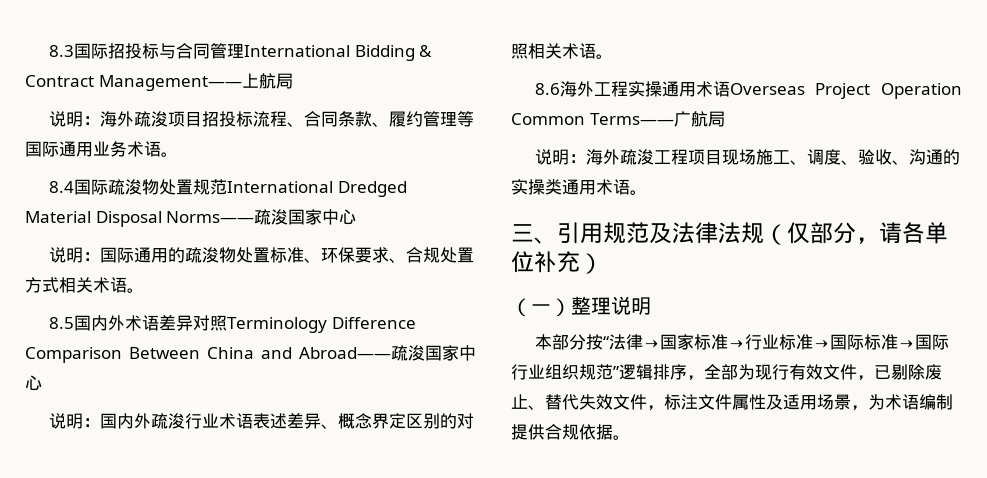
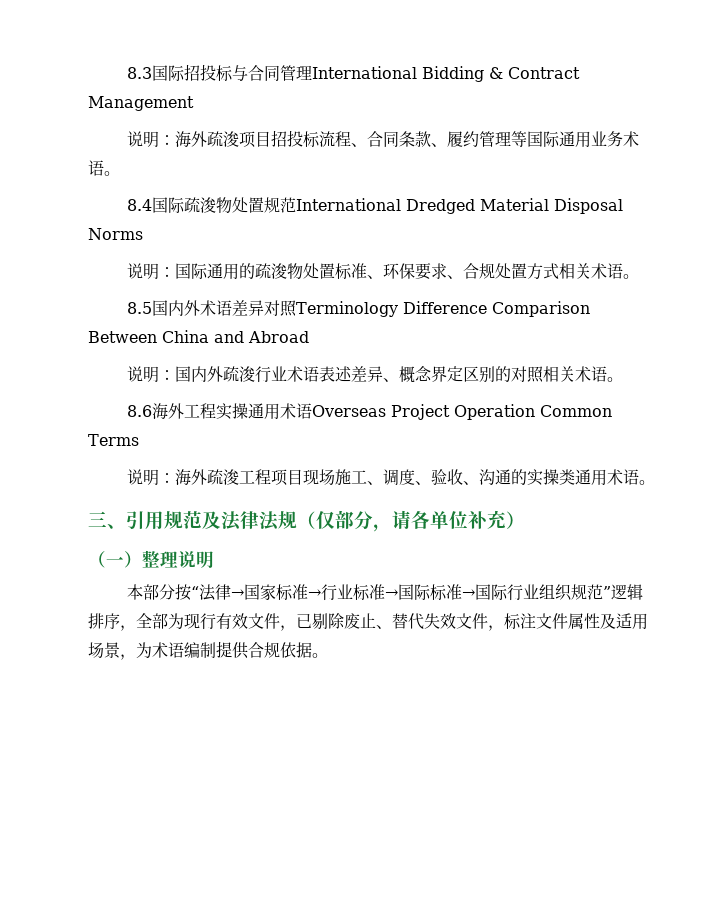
[98,73,293,91] Management——上航局 -> [88,96,194,111] Management
[166,209,357,225] Norms——疏浚国家中心 -> [88,228,143,240] Norms
[299,345,476,361] [25,375,42,391] Abroad——疏浚国家中心 -> [248,331,309,343] Abroad
[589,111,725,127] Terms——广航局 -> [88,434,139,446] Terms

